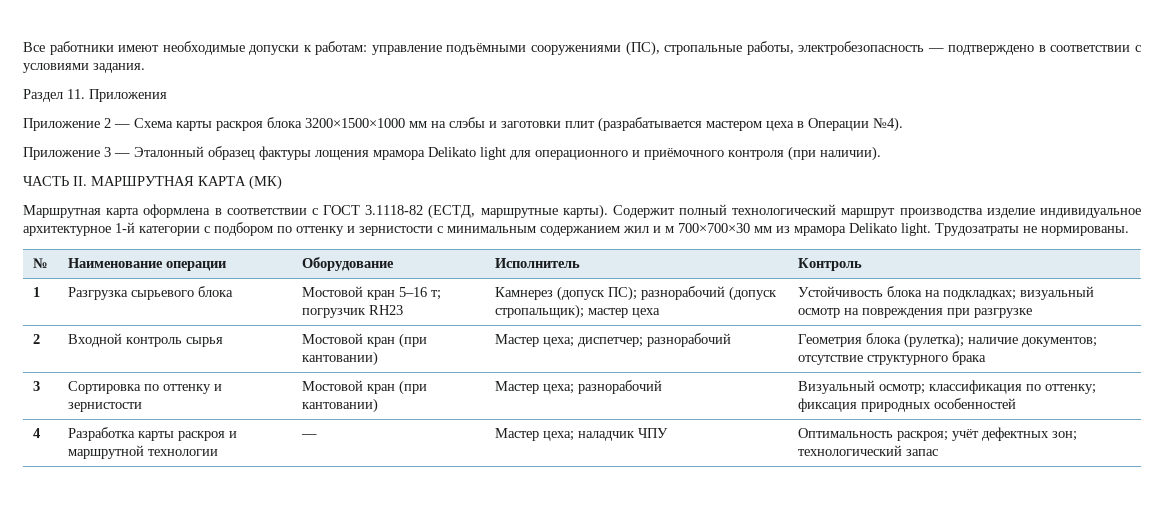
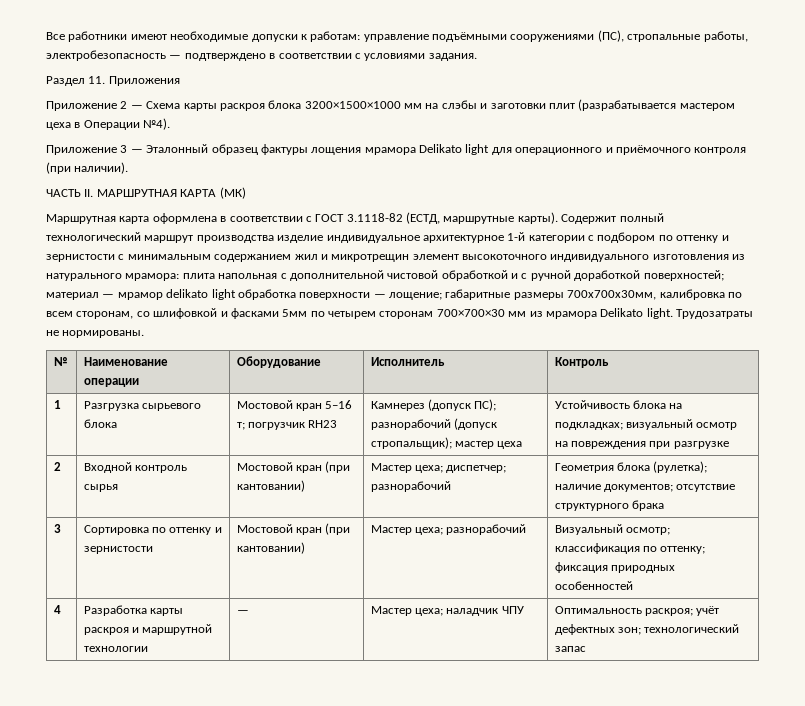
[665,226,674,233] м -> [331,254,746,262] [46,270,724,281] [46,289,742,300] [46,308,434,319] микротрещин элемент высокоточного индивидуального изготовления из натурального мрамора: плита напольная с дополнительной чистовой обработкой и с ручной доработкой поверхностей; материал — мрамор delikato light обработка поверхности — лощение; габаритные размеры 700х700х30мм, калибровка по всем сторонам, со шлифовкой и фасками 5мм по четырем сторонам

